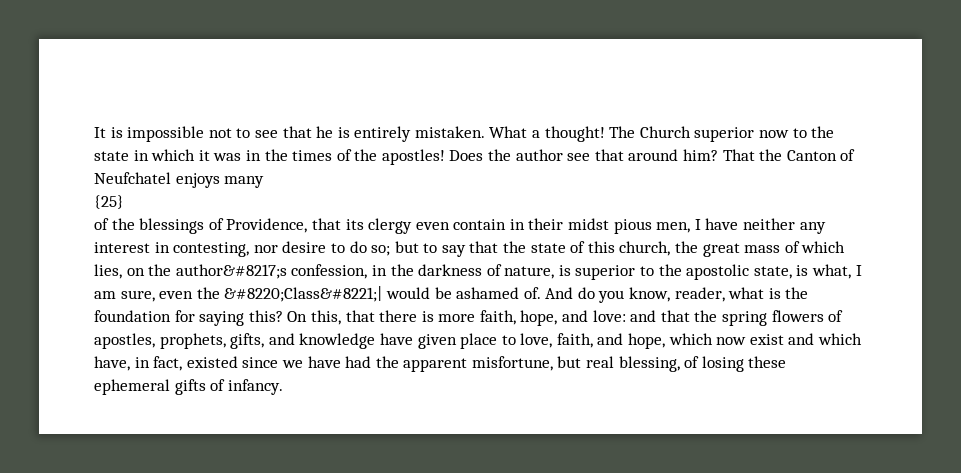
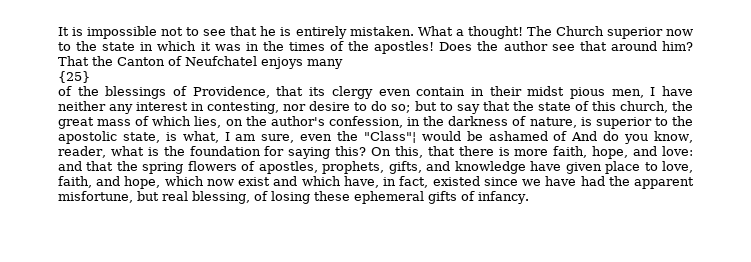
[175,264,287,279] author&#8217;s -> [270,116,325,126] author's
[224,286,383,302] &#8220;Class&#8221;| -> [363,131,416,143] "Class"¦
[523,287,541,299] of. -> [553,131,568,141] of

